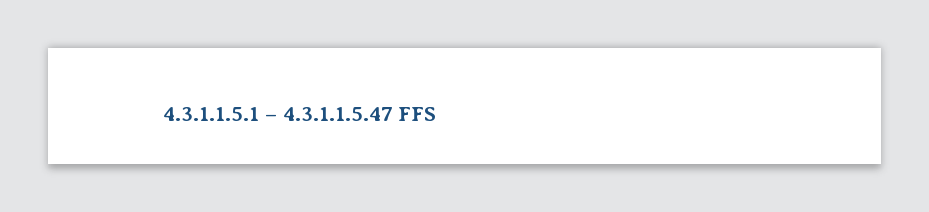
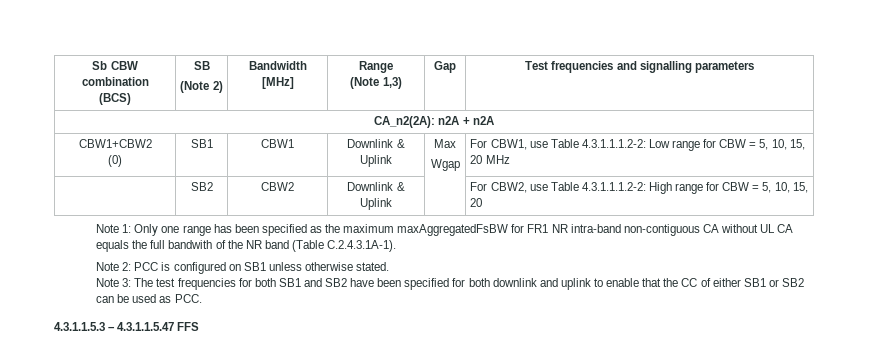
[163,107,259,121] 4.3.1.1.5.1 -> [92,61,138,70] [81,77,149,86] [99,93,131,105] [193,61,210,70] [180,81,223,93] [248,61,307,70] [261,77,294,89] [359,61,393,73] [350,77,402,89] [434,61,456,73] [525,61,754,73] [374,116,494,128] [78,139,152,148] [108,155,122,167] [190,139,213,148] [261,139,294,148] [347,139,405,148] [360,155,392,167] [434,139,456,148] [430,159,460,171] [470,139,805,151] [470,155,510,164] [190,182,213,191] [261,182,294,191] [347,182,405,191] [360,198,392,210] [470,182,808,194] [470,198,483,207] [96,224,794,236] [96,240,397,252] [96,262,390,274] [96,278,804,290] [96,294,202,303] [54,322,105,331] Sb CBW combination // (BCS) | SB // (Note 2) | Bandwidth [MHz] | Range // (Note 1,3) | Gap | Test frequencies and signalling parameters // CA_n2(2A): n2A + n2A // CBW1+CBW2 // (0) | SB1 | CBW1 | Downlink & Uplink | Max // Wgap | For CBW1, use Table 4.3.1.1.1.2-2: Low range for CBW = 5, 10, 15, 20 MHz // | SB2 | CBW2 | Downlink & Uplink | | For CBW2, use Table 4.3.1.1.1.2-2: High range for CBW = 5, 10, 15, 20 // Note 1: Only one range has been specified as the maximum maxAggregatedFsBW for FR1 NR intra-band non-contiguous CA without UL CA equals the full bandwith of the NR band (Table C.2.4.3.1A-1). // Note 2: PCC is configured on SB1 unless otherwise stated. // Note 3: The test frequencies for both SB1 and SB2 have been specified for both downlink and uplink to enable that the CC of either SB1 or SB2 can be used as PCC. // 4.3.1.1.5.3

